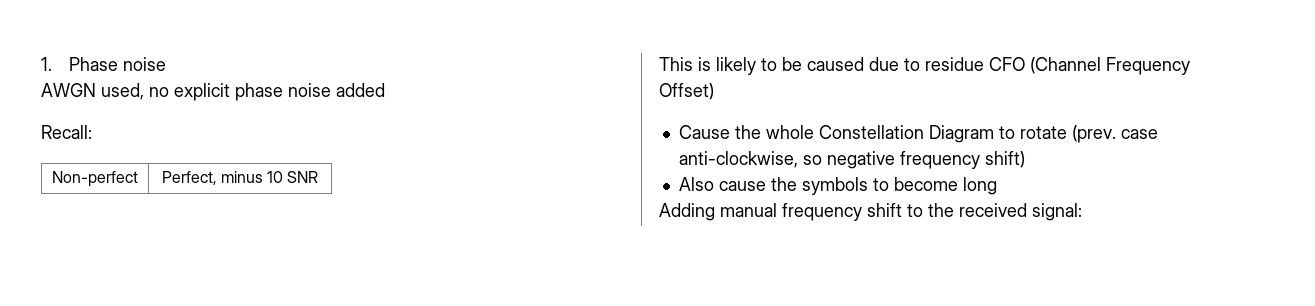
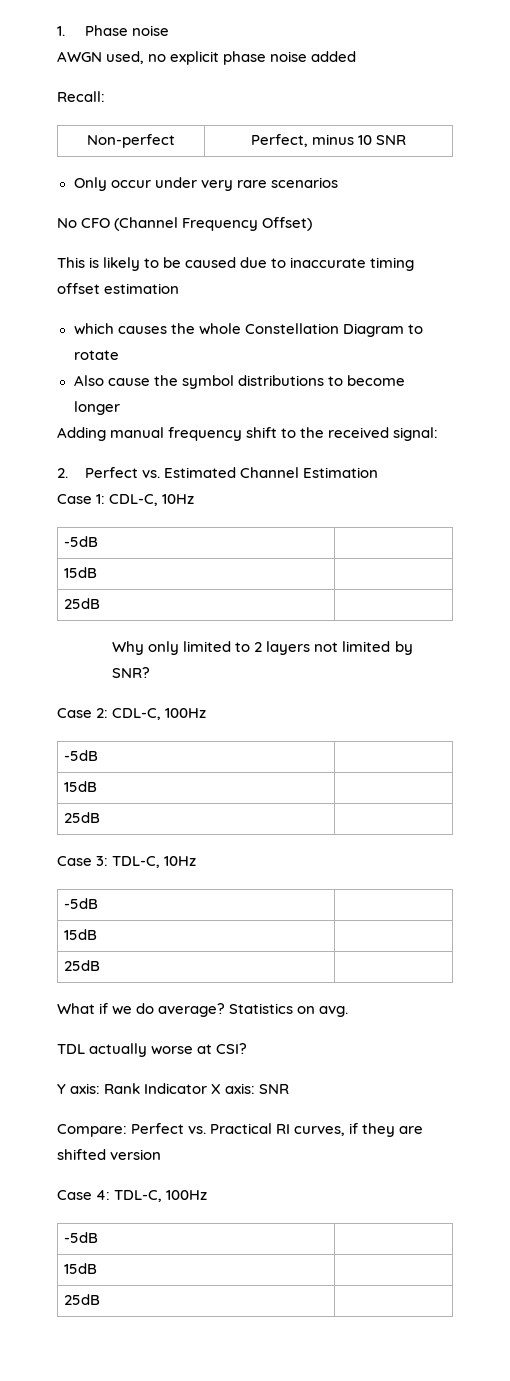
(319, 177) none -> [73,177,338,191] [57,217,313,231] // Only occur under very rare scenarios // No CFO (Channel Frequency Offset)
[925,57,1190,75] [659,83,714,100] [678,125,730,139] residue CFO (Channel Frequency Offset) // Cause -> [290,257,415,271] [57,283,180,294] [73,323,167,335] inaccurate timing offset estimation // which causes
[1071,125,1158,143] [678,151,1025,169] (prev. case anti-clockwise, so negative frequency shift) -> (119, 355) none
[801,177,868,195] symbols -> [181,375,324,389] symbol distributions
[962,177,997,195] long -> [73,401,120,415] longer
(1082, 212) none -> [57,467,378,478] [57,494,195,506] [64,536,99,547] [64,567,98,578] [64,598,101,609] [112,641,413,655] [112,667,151,678] [57,708,207,720] [64,750,99,761] [64,781,98,792] [64,812,101,823] [57,856,197,868] [64,898,99,909] [64,929,98,940] [64,960,101,971] [57,1003,349,1017] [57,1043,248,1057] [57,1083,290,1094] [57,1123,424,1137] [57,1149,162,1160] [57,1190,208,1202] [64,1232,99,1243] [64,1263,98,1274] [64,1294,101,1305] // 2. Perfect vs. Estimated Channel Estimation // Case 1: CDL-C, 10Hz // -5dB | // 15dB | // 25dB | // Why only limited to 2 layers not limited by SNR? // Case 2: CDL-C, 100Hz // -5dB | // 15dB | // 25dB | // Case 3: TDL-C, 10Hz // -5dB | // 15dB | // 25dB | // What if we do average? Statistics on avg. // TDL actually worse at CSI? // Y axis: Rank Indicator X axis: SNR // Compare: Perfect vs. Practical RI curves, if they are shifted version // Case 4: TDL-C, 100Hz // -5dB | // 15dB | // 25dB |

